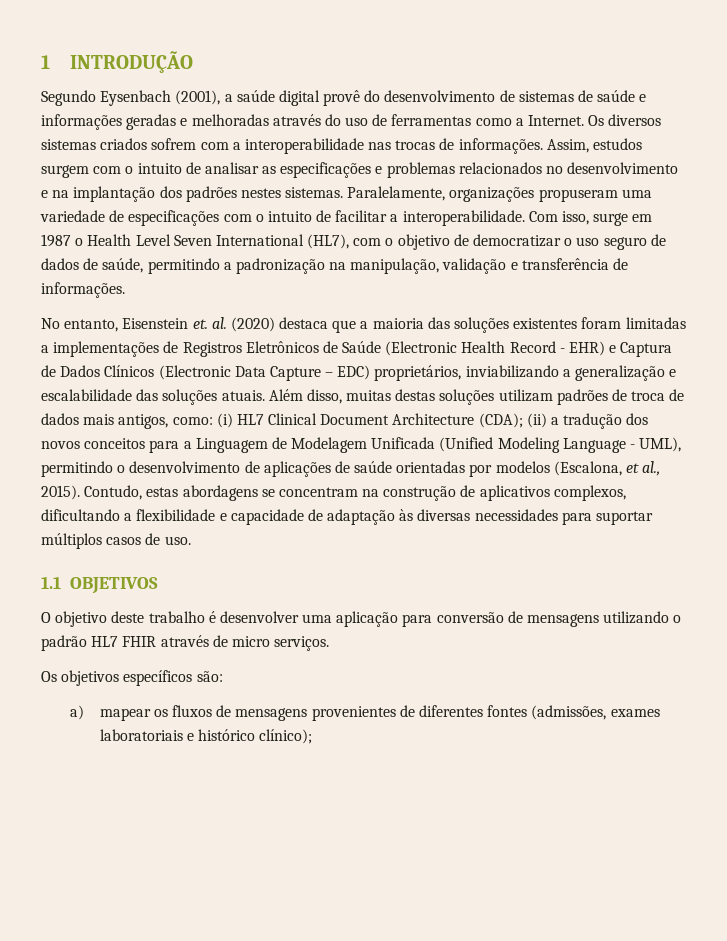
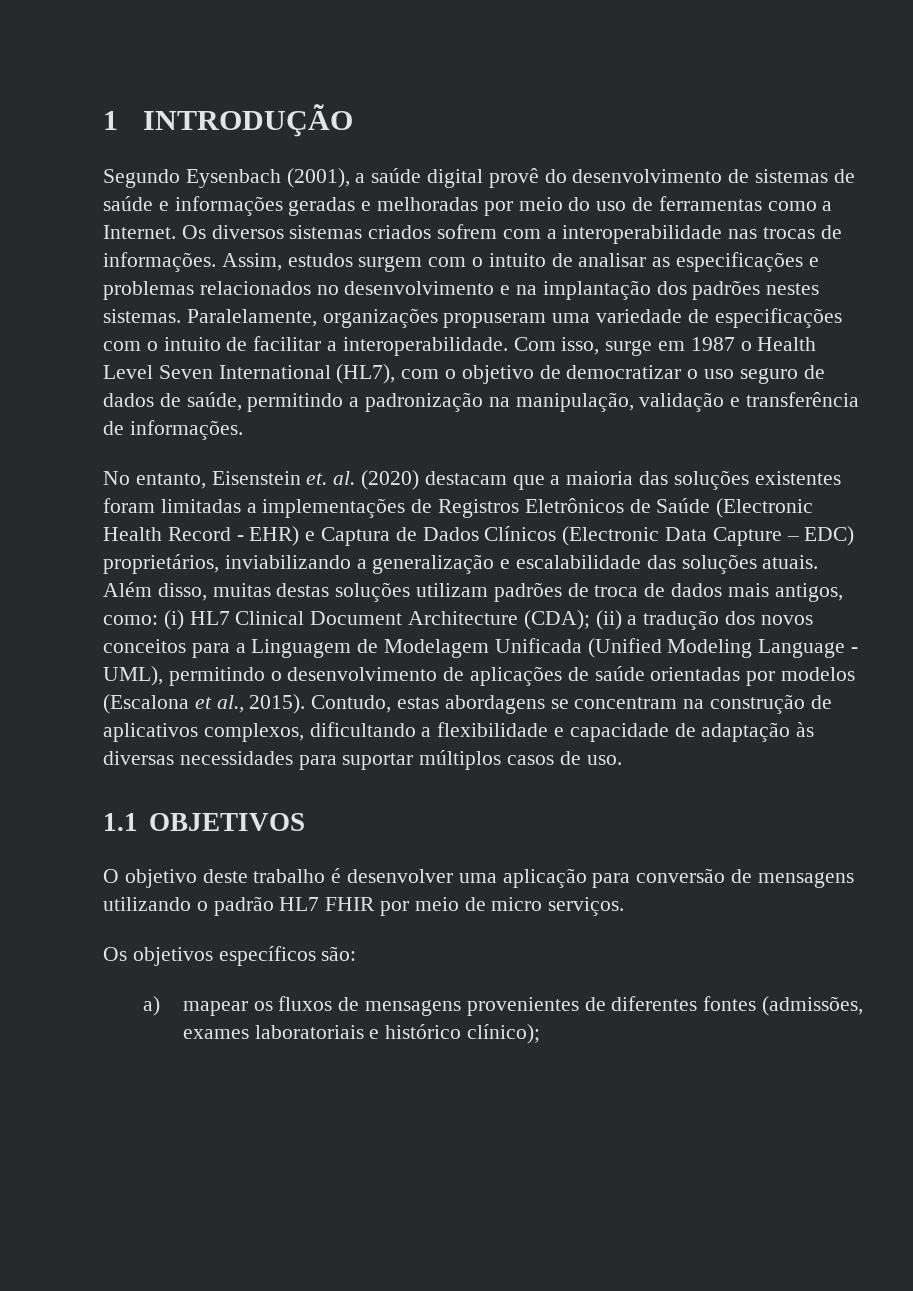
[272,114,321,126] através -> [483,197,563,216] por meio
[279,317,329,329] destaca -> [424,471,507,485] destacam
[553,461,622,476] (Escalona, -> [103,694,189,714] (Escalona
[160,635,209,647] através -> [380,897,459,916] por meio

